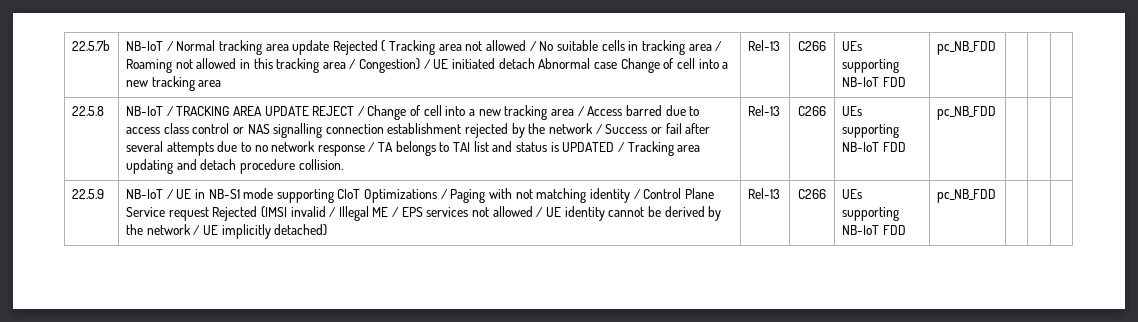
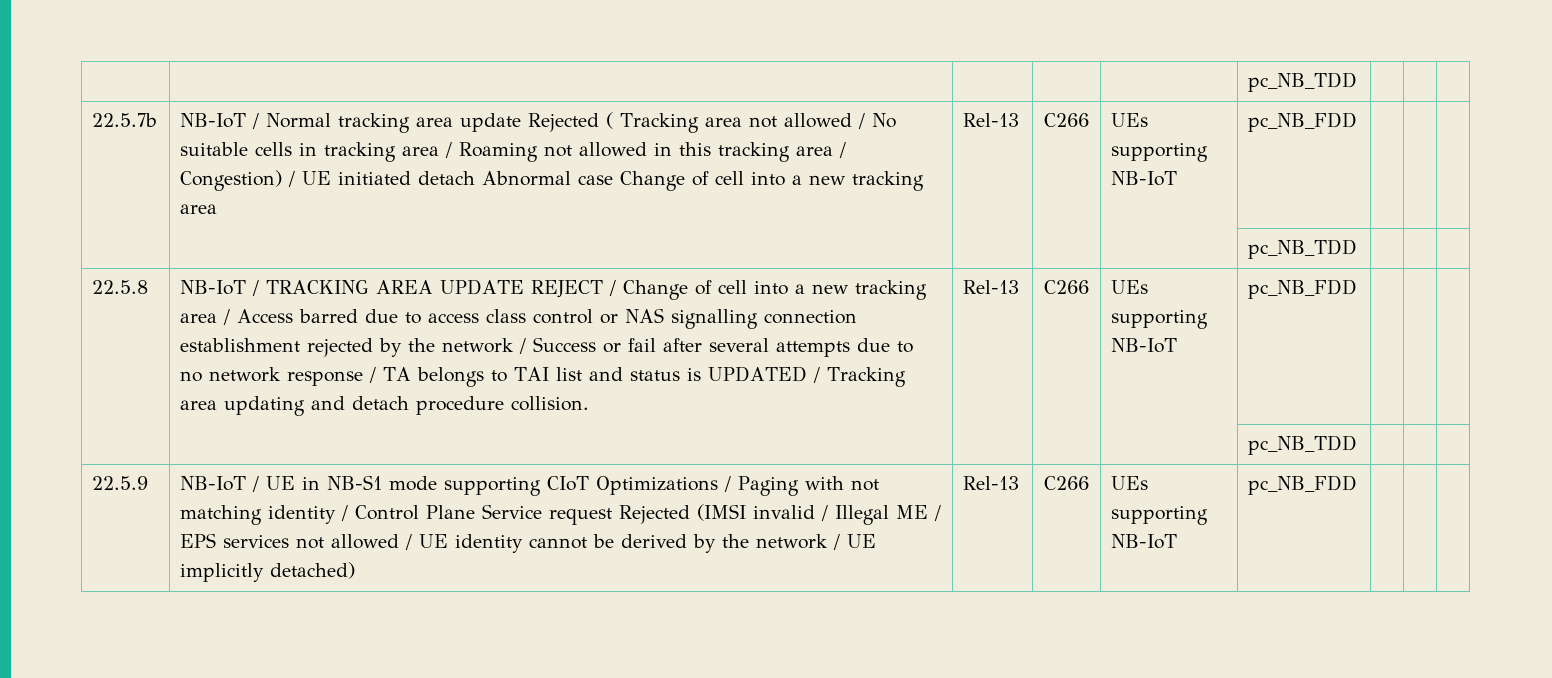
(71, 45) none -> [1248,72,1358,92] | | | | | pc_NB_TDD | | | //
[882,77,906,87] [936,41,996,55] FDD | pc_NB_FDD | | | -> [1248,112,1358,132] [1248,239,1358,259] | pc_NB_FDD | | | // | | | | | pc_NB_TDD | | |
[882,142,906,152] [936,106,996,120] FDD | pc_NB_FDD | | | -> [1248,279,1358,299] [1248,435,1358,455] | pc_NB_FDD | | | // | | | | | pc_NB_TDD | | |
[882,225,906,235] FDD -> (1178, 541) none

